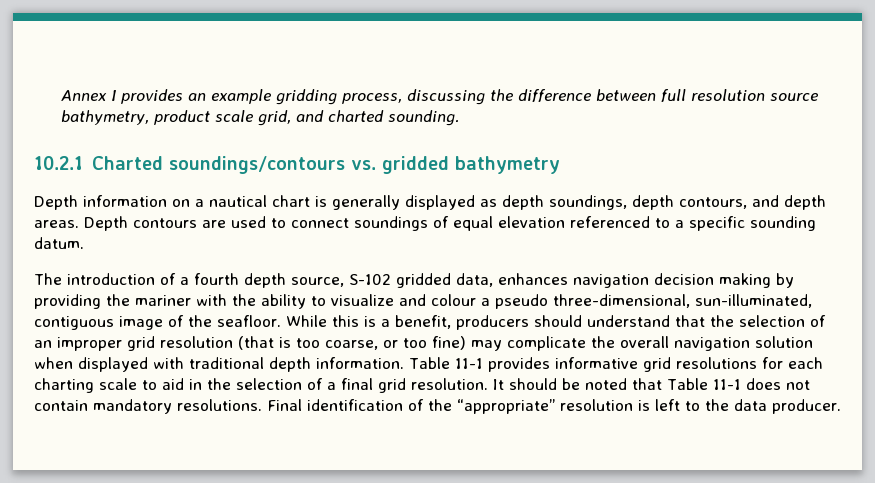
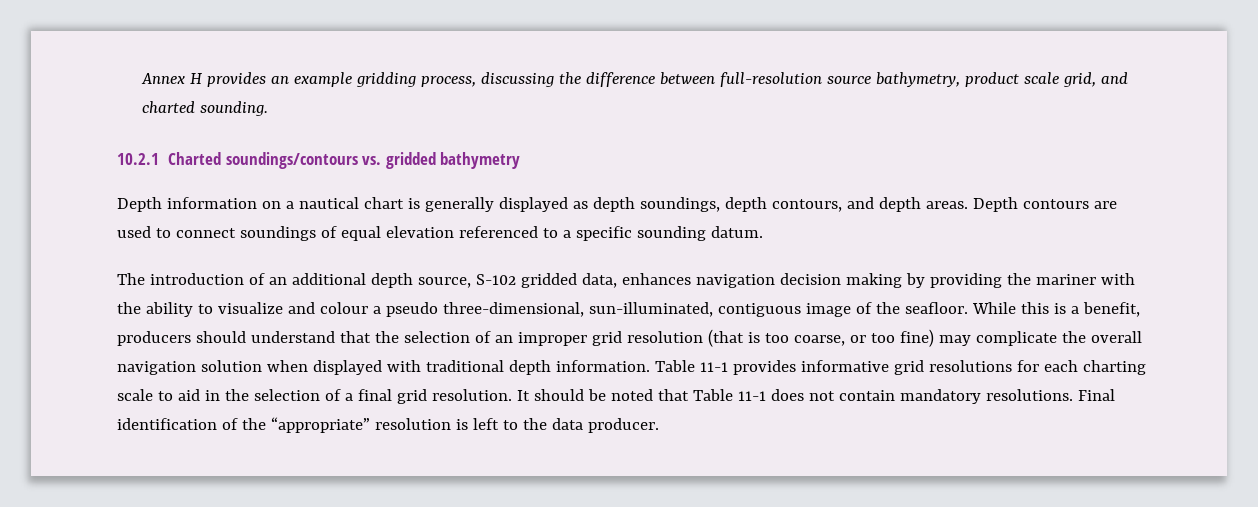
[111,90,117,101] I -> [189,73,203,84] H
[661,89,766,102] full resolution -> [719,72,822,87] full-resolution
[180,273,239,285] a fourth -> [268,273,366,285] an additional

